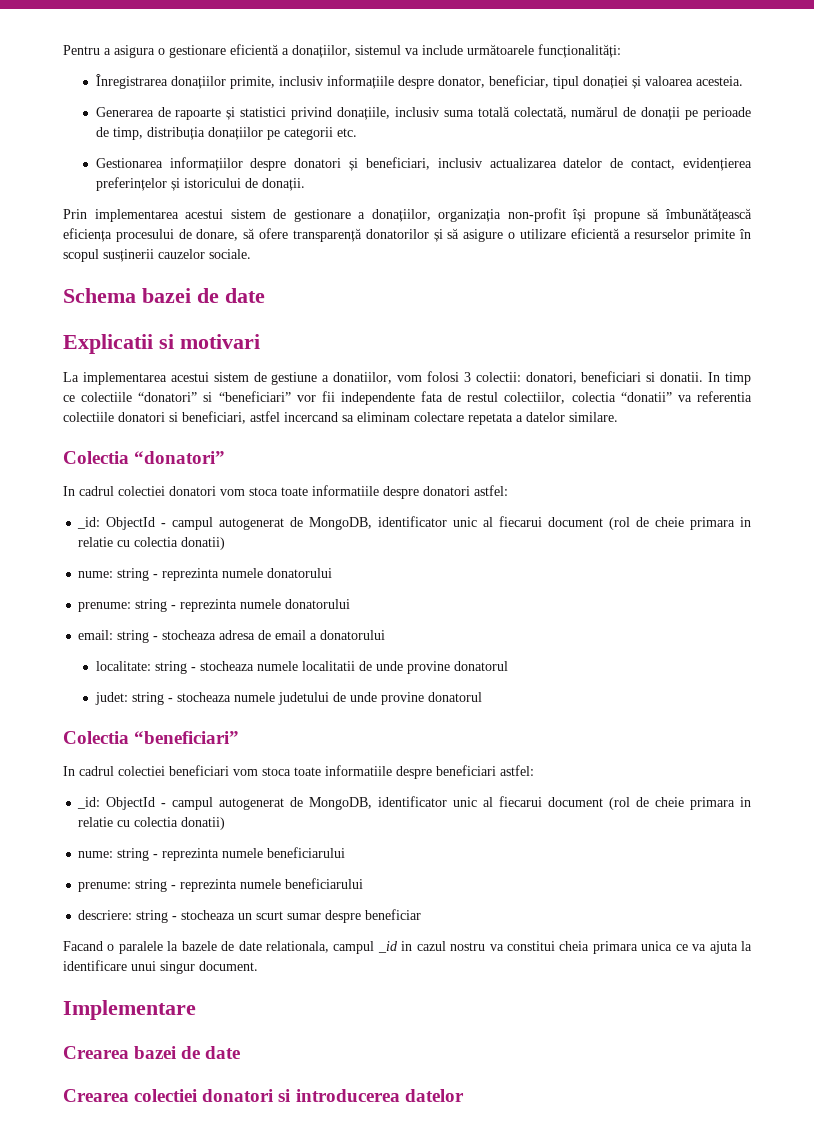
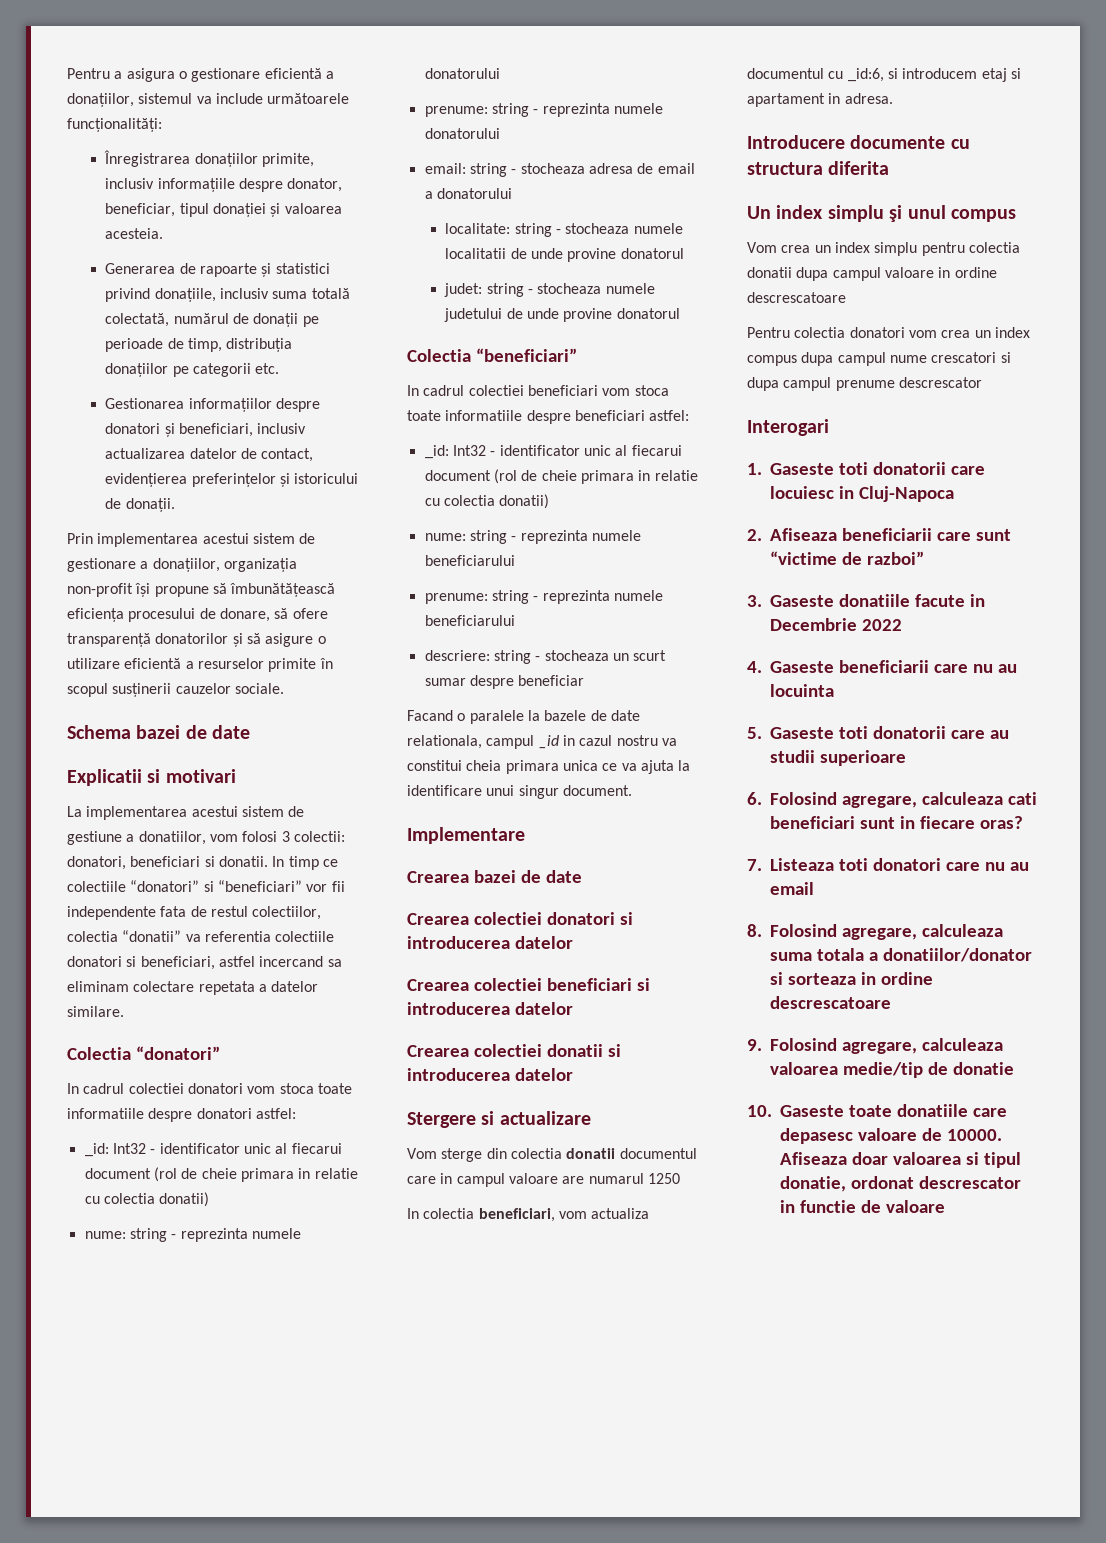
[106,517,373,530] ObjectId - campul autogenerat de MongoDB, -> [112,1143,156,1154] Int32 -
[106,797,373,810] ObjectId - campul autogenerat de MongoDB, -> [452,445,496,456] Int32 -
(464, 1095) none -> [407,978,650,991] [407,1002,573,1015] [407,1044,621,1057] [407,1068,573,1081] [407,1111,591,1128] [407,1148,697,1162] [407,1173,680,1187] [407,1208,650,1222] [747,68,1021,82] [747,93,893,107] [747,135,970,149] [747,161,890,175] [747,205,1016,222] [747,242,1020,256] [747,267,997,281] [747,292,846,303] [747,327,1030,338] [747,352,1011,366] [747,377,982,391] [747,419,829,436] [747,462,985,475] [770,486,954,502] [747,528,1011,541] [770,551,924,565] [747,594,985,607] [770,618,902,631] [747,660,1017,673] [770,684,834,697] [747,726,1009,739] [770,750,906,766] [747,792,1037,808] [770,816,1023,829] [747,858,1029,871] [770,882,814,895] [747,924,1003,940] [770,948,1032,962] [770,972,933,985] [770,996,891,1009] [747,1038,1003,1054] [770,1062,1014,1078] [747,1104,1007,1117] [780,1128,1002,1144] [780,1152,1021,1168] [780,1176,1021,1192] [780,1200,945,1213] // Crearea colectiei beneficiari si introducerea datelor // Crearea colectiei donatii si introducerea datelor // Stergere si actualizare // Vom sterge din colectia donatii documentul care in campul valoare are numarul 1250 // In colectia beneficiari, vom actualiza documentul cu _id:6, si introducem etaj si apartament in adresa. // Introducere documente cu structura diferita // Un index simplu şi unul compus // Vom crea un index simplu pentru colectia donatii dupa campul valoare in ordine descrescatoare // Pentru colectia donatori vom crea un index compus dupa campul nume crescatori si dupa campul prenume descrescator // Interogari // 1. Gaseste toti donatorii care locuiesc in Cluj-Napoca // 2. Afiseaza beneficiarii care sunt “victime de razboi” // 3. Gaseste donatiile facute in Decembrie 2022 // 4. Gaseste beneficiarii care nu au locuinta // 5. Gaseste toti donatorii care au studii superioare // 6. Folosind agregare, calculeaza cati beneficiari sunt in fiecare oras? // 7. Listeaza toti donatori care nu au email // 8. Folosind agregare, calculeaza suma totala a donatiilor/donator si sorteaza in ordine descrescatoare // 9. Folosind agregare, calculeaza valoarea medie/tip de donatie // 10. Gaseste toate donatiile care depasesc valoare de 10000. Afiseaza doar valoarea si tipul donatie, ordonat descrescator in functie de valoare

